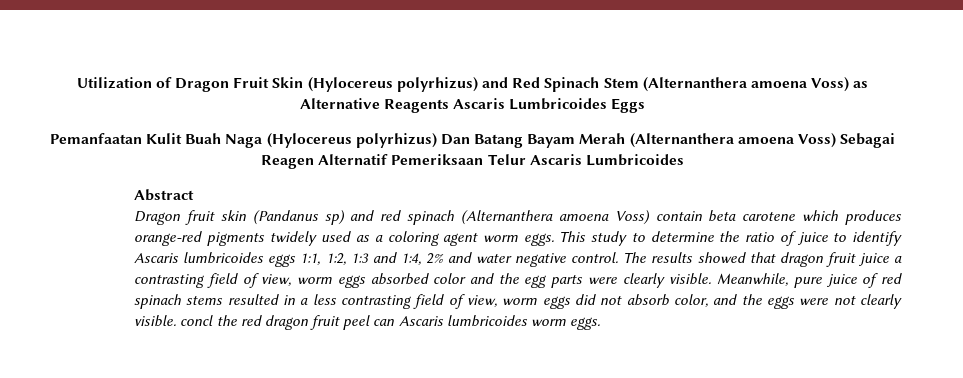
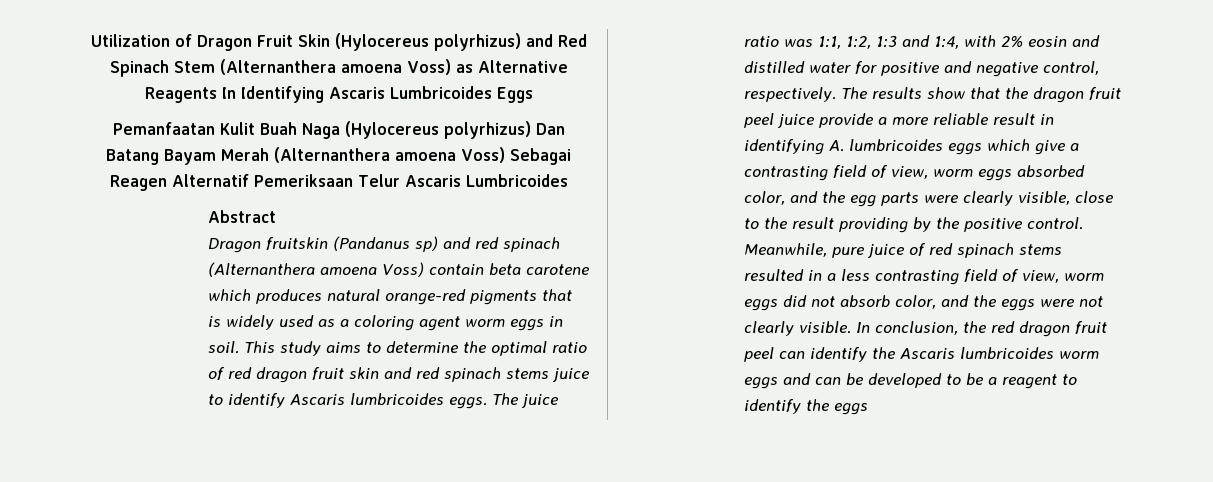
(449, 106) none -> [221,86,324,103] In Identifying
[185,210,246,225] fruit skin -> [266,237,329,250] fruitskin
(903, 217) none -> [327,289,381,301] natural
[269,231,317,246] twidely -> [542,289,573,301] [208,315,275,330] that is widely
[523,233,554,246] eggs. -> [510,316,564,331] [208,341,240,354] eggs in soil.
(628, 238) none -> [326,342,362,353] aims
(740, 236) none -> [491,341,548,356] optimal
(796, 238) none -> [228,367,550,383] red dragon fruit skin and red spinach stems
[268,254,297,267] eggs -> [449,393,559,409] [744,36,814,47] eggs. The juice ratio was
[425,252,889,267] 2% and water negative control. The results showed that dragon fruit juice -> [964,35,1101,47] [744,61,1100,77] [744,87,1122,103] [744,113,1055,128] [744,139,1066,155] with 2% eosin and distilled water for positive and negative control, respectively. The results show that the dragon fruit peel juice provide a more reliable result in identifying A. lumbricoides eggs which give
[433,273,467,284] color -> [744,191,786,205] color,
[669,273,712,285] visible. -> [1018,191,1114,205] [744,217,1084,233] visible, close to the result providing by the positive control.
[180,315,214,326] concl -> [856,321,959,335] In conclusion,
(395, 322) none -> [810,347,896,362] identify the
[570,317,601,330] eggs. -> [744,373,1078,389] [744,399,869,415] eggs and can be developed to be a reagent to identify the eggs

